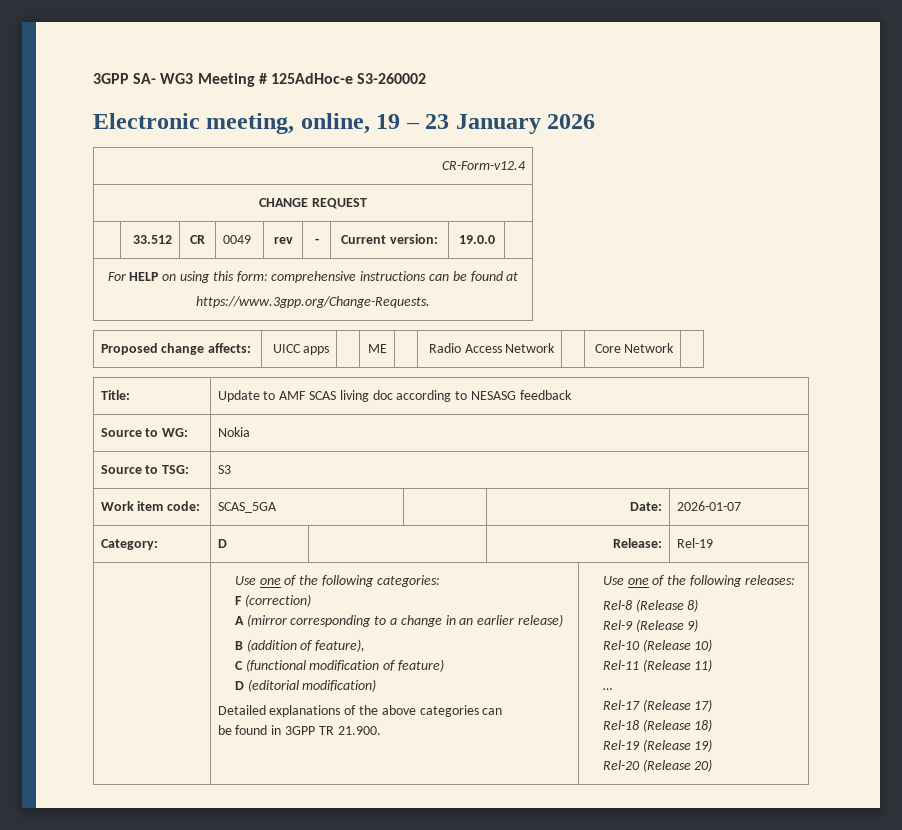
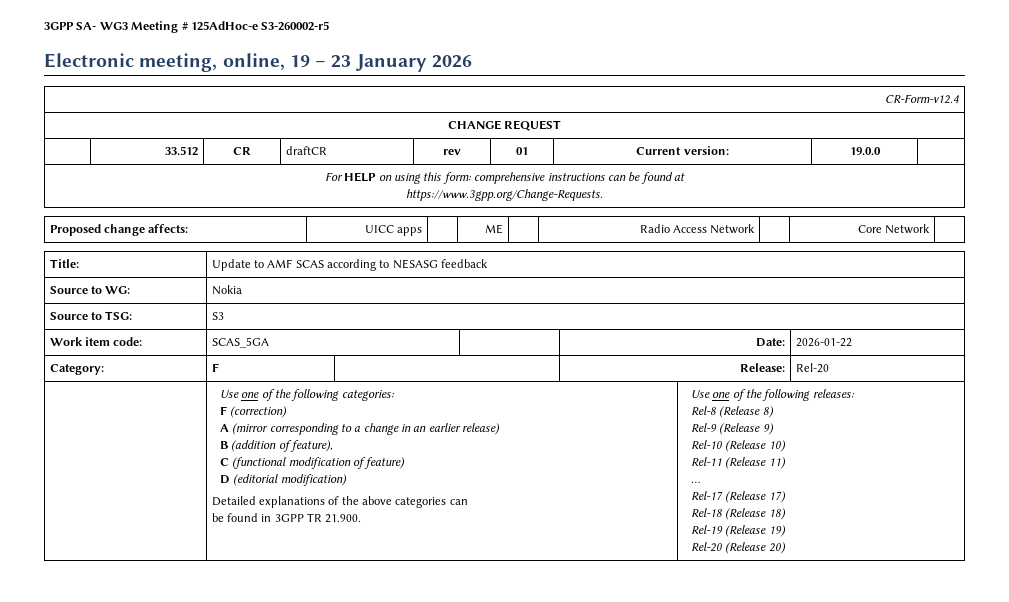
[357,73,427,84] S3-260002 -> [261,21,330,31] S3-260002-r5
[222,235,251,244] 0049 -> [285,146,327,155] draftCR
[314,238,319,244] - -> [516,147,528,155] 01
[339,390,393,402] living doc -> (324, 264) none
[676,501,741,511] 2026-01-07 -> [795,338,852,347] 2026-01-22
[217,539,227,548] D -> [211,363,219,372] F
[676,538,713,548] Rel-19 -> [795,363,829,373] Rel-20

